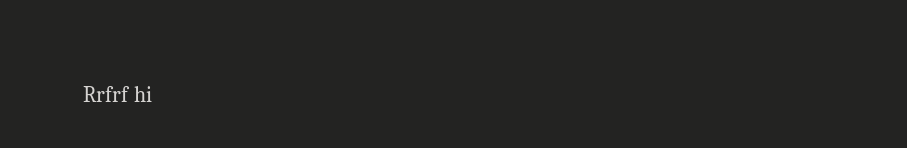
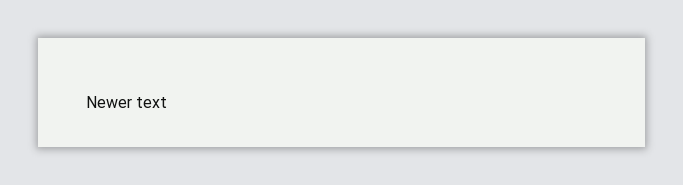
[83,86,152,102] Rrfrf hi -> [86,96,168,108] Newer text

